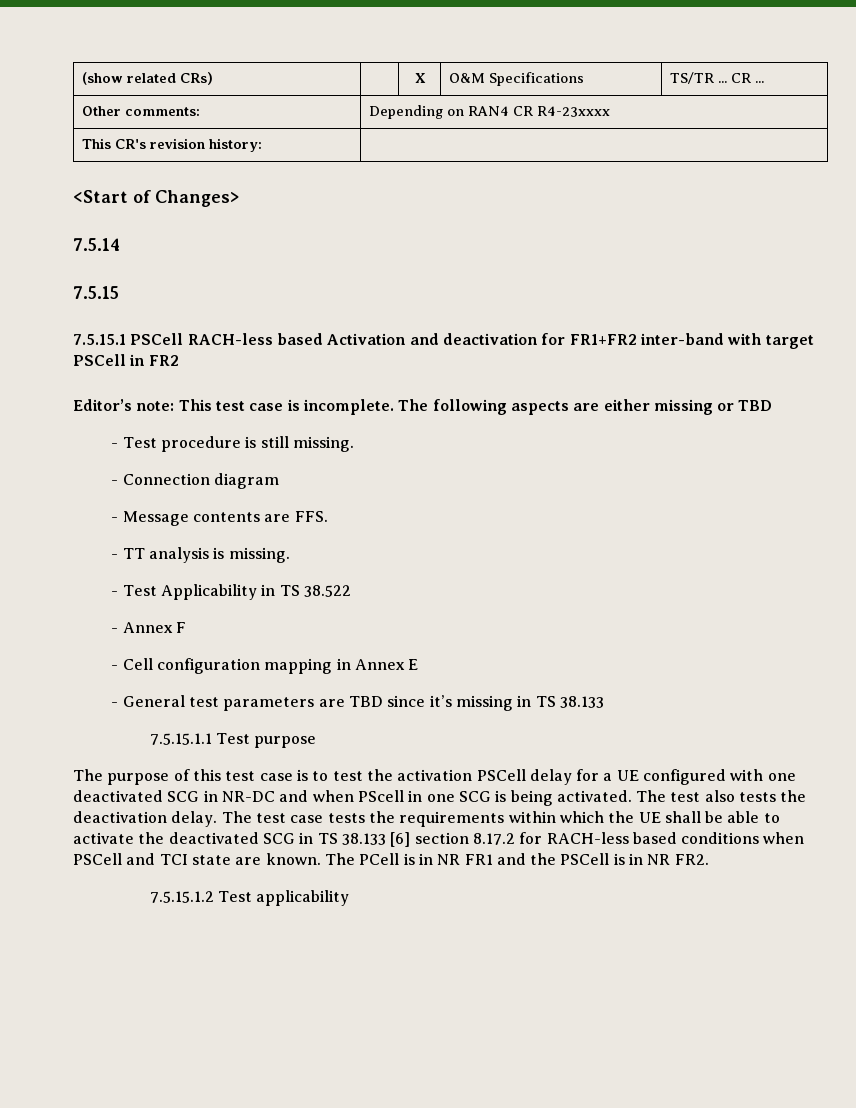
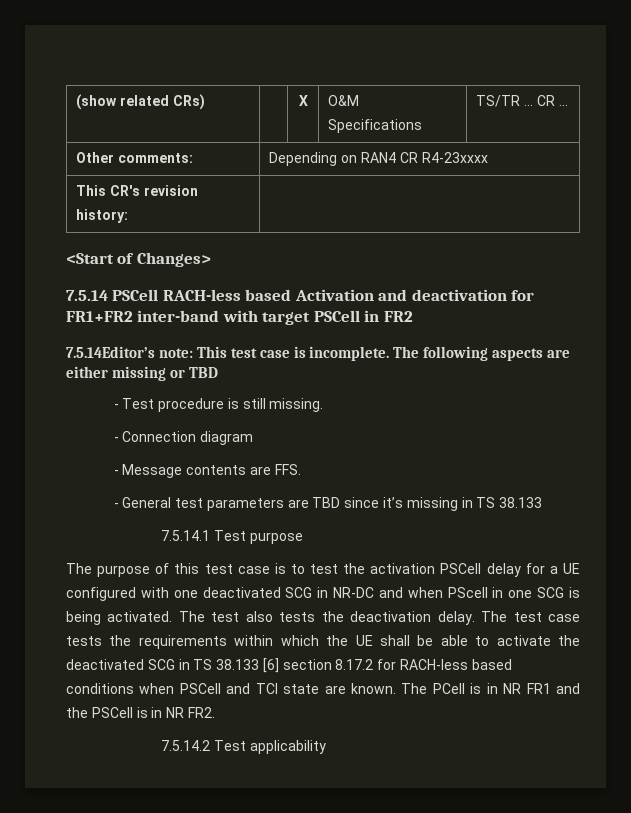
[73,286,119,299] [73,334,126,345] // 7.5.15 // 7.5.15.1 -> (108, 295) none
[73,399,132,411] Editor’s -> [66,346,155,358] 7.5.14Editor’s
[111,547,290,563] [111,584,351,600] [111,622,187,633] [111,658,419,674] // - TT analysis is missing. // - Test Applicability in TS 38.522 // - Annex F // - Cell configuration mapping in Annex E -> (301, 469) none
[149,733,212,745] 7.5.15.1.1 -> [161,530,211,541] 7.5.14.1
[149,891,214,903] 7.5.15.1.2 -> [161,740,211,751] 7.5.14.2

